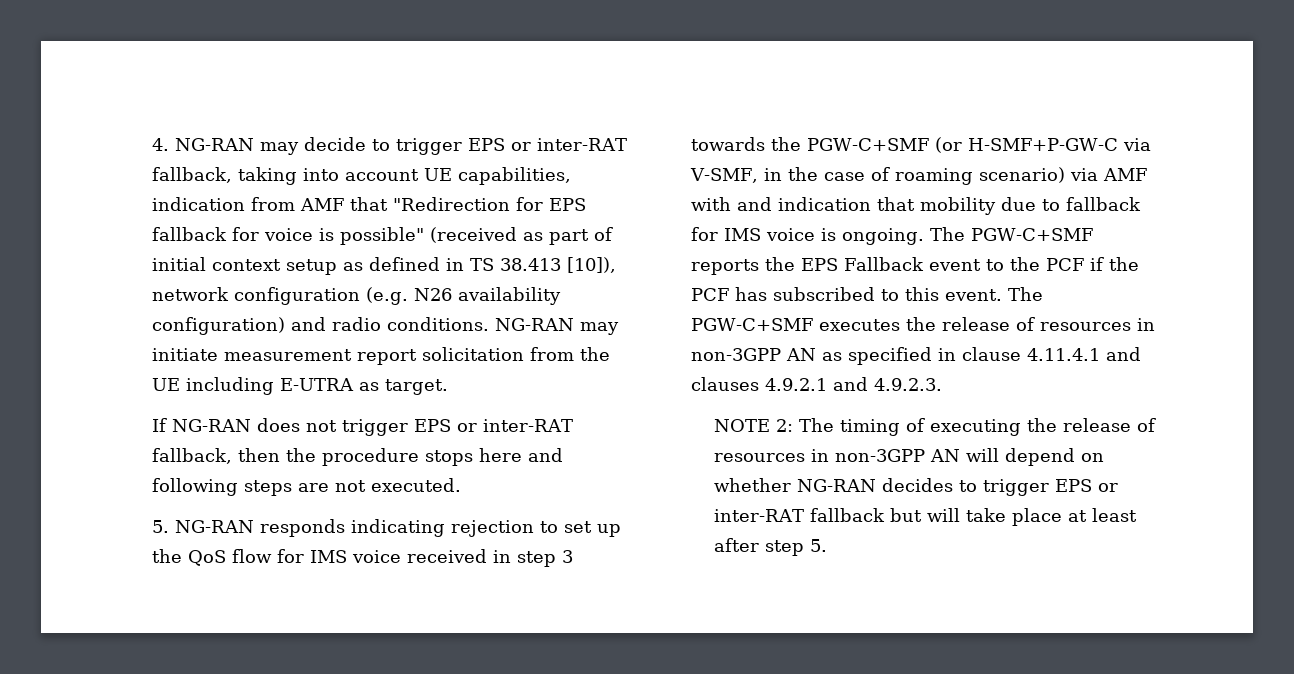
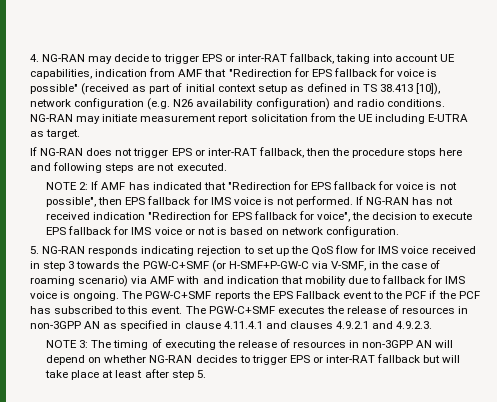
(461, 485) none -> [46,181,457,190] [46,196,454,207] [46,211,473,222] [46,226,400,237] // NOTE 2: If AMF has indicated that "Redirection for EPS fallback for voice is not possible", then EPS fallback for IMS voice is not performed. If NG-RAN has not received indication "Redirection for EPS fallback for voice", the decision to execute EPS fallback for IMS voice or not is based on network configuration.
[776,419,794,432] 2: -> [79,340,89,348] 3:

